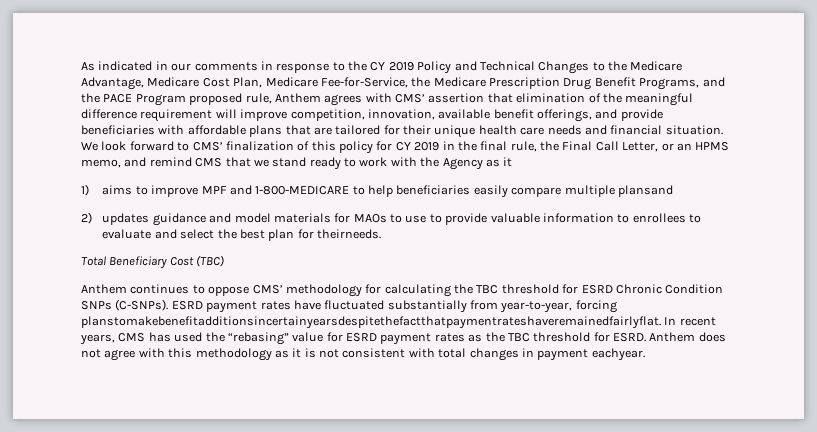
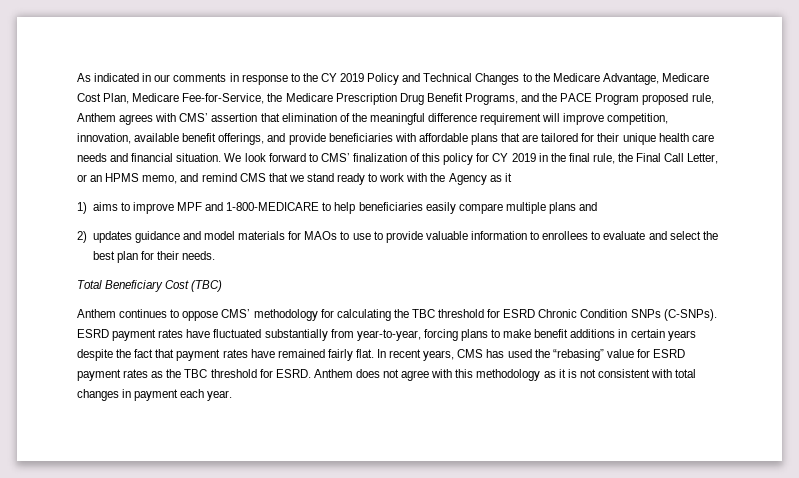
[617,185,673,197] plansand -> [549,202,598,214] plans and
[317,229,382,239] theirneeds. -> [157,251,216,260] their needs.
[81,316,661,329] planstomakebenefitadditionsincertainyearsdespitethefactthatpaymentrateshaveremainedfairlyflat. -> [460,329,696,341] [77,349,374,361] plans to make benefit additions in certain years despite the fact that payment rates have remained fairly flat.
[591,348,645,361] eachyear. -> [180,389,233,401] each year.

